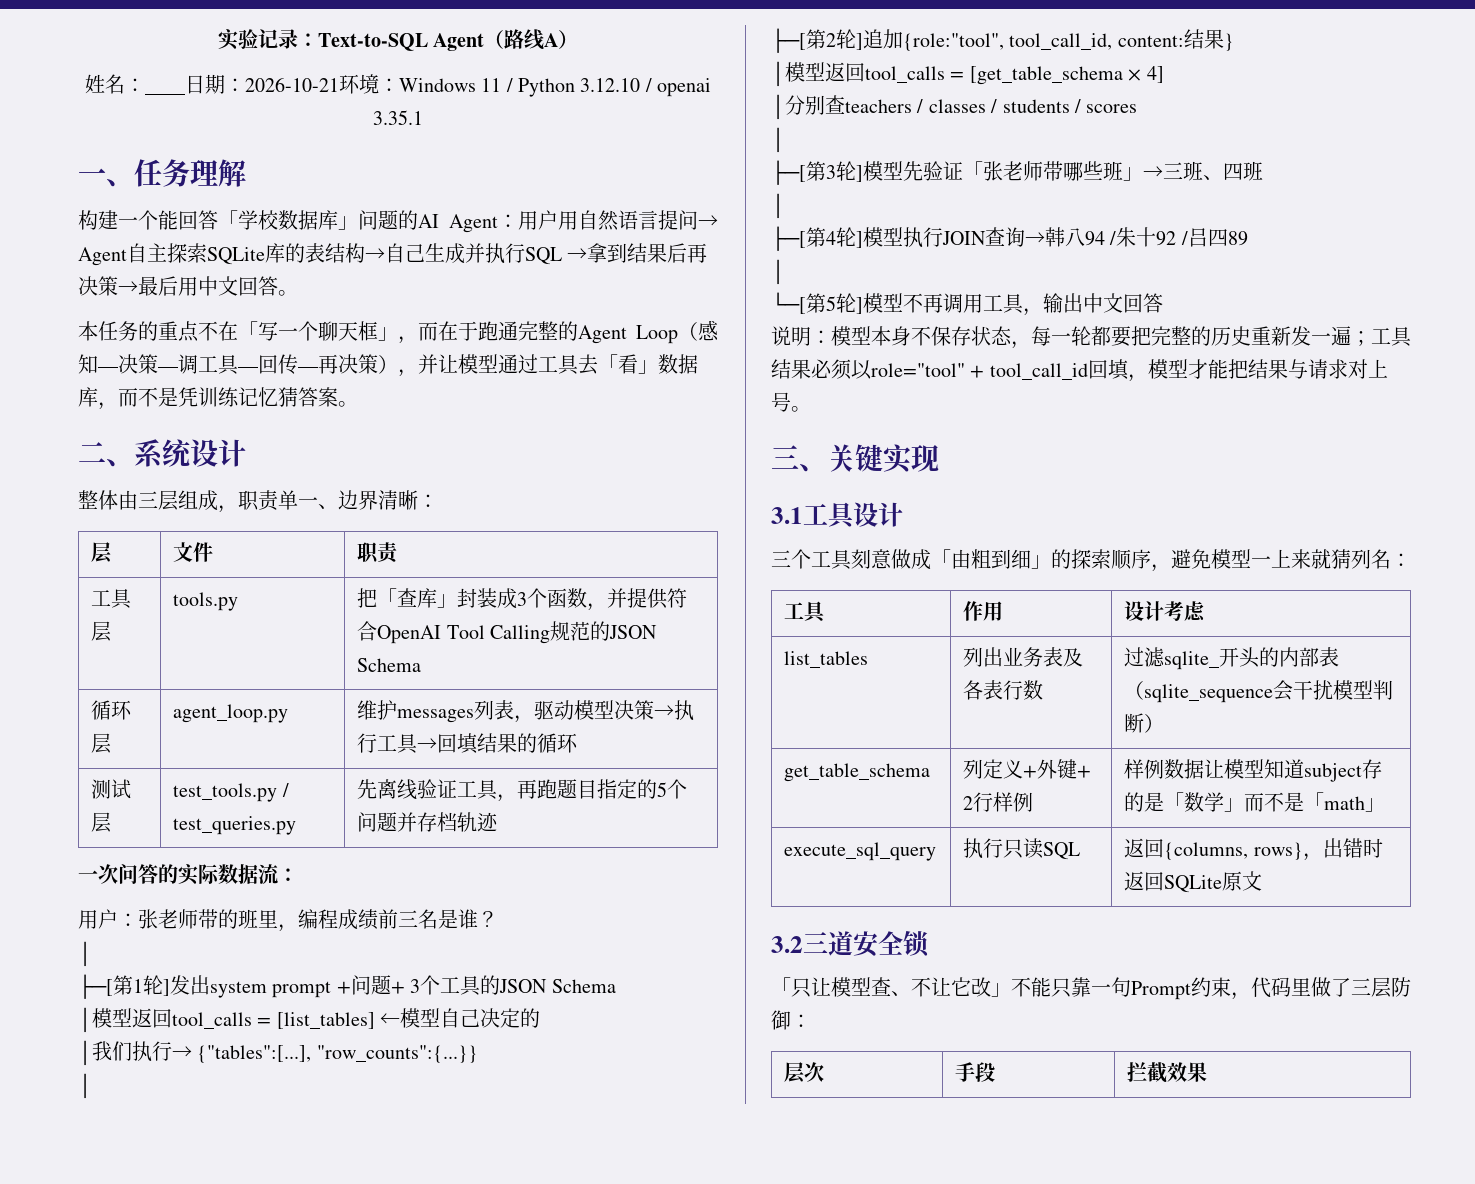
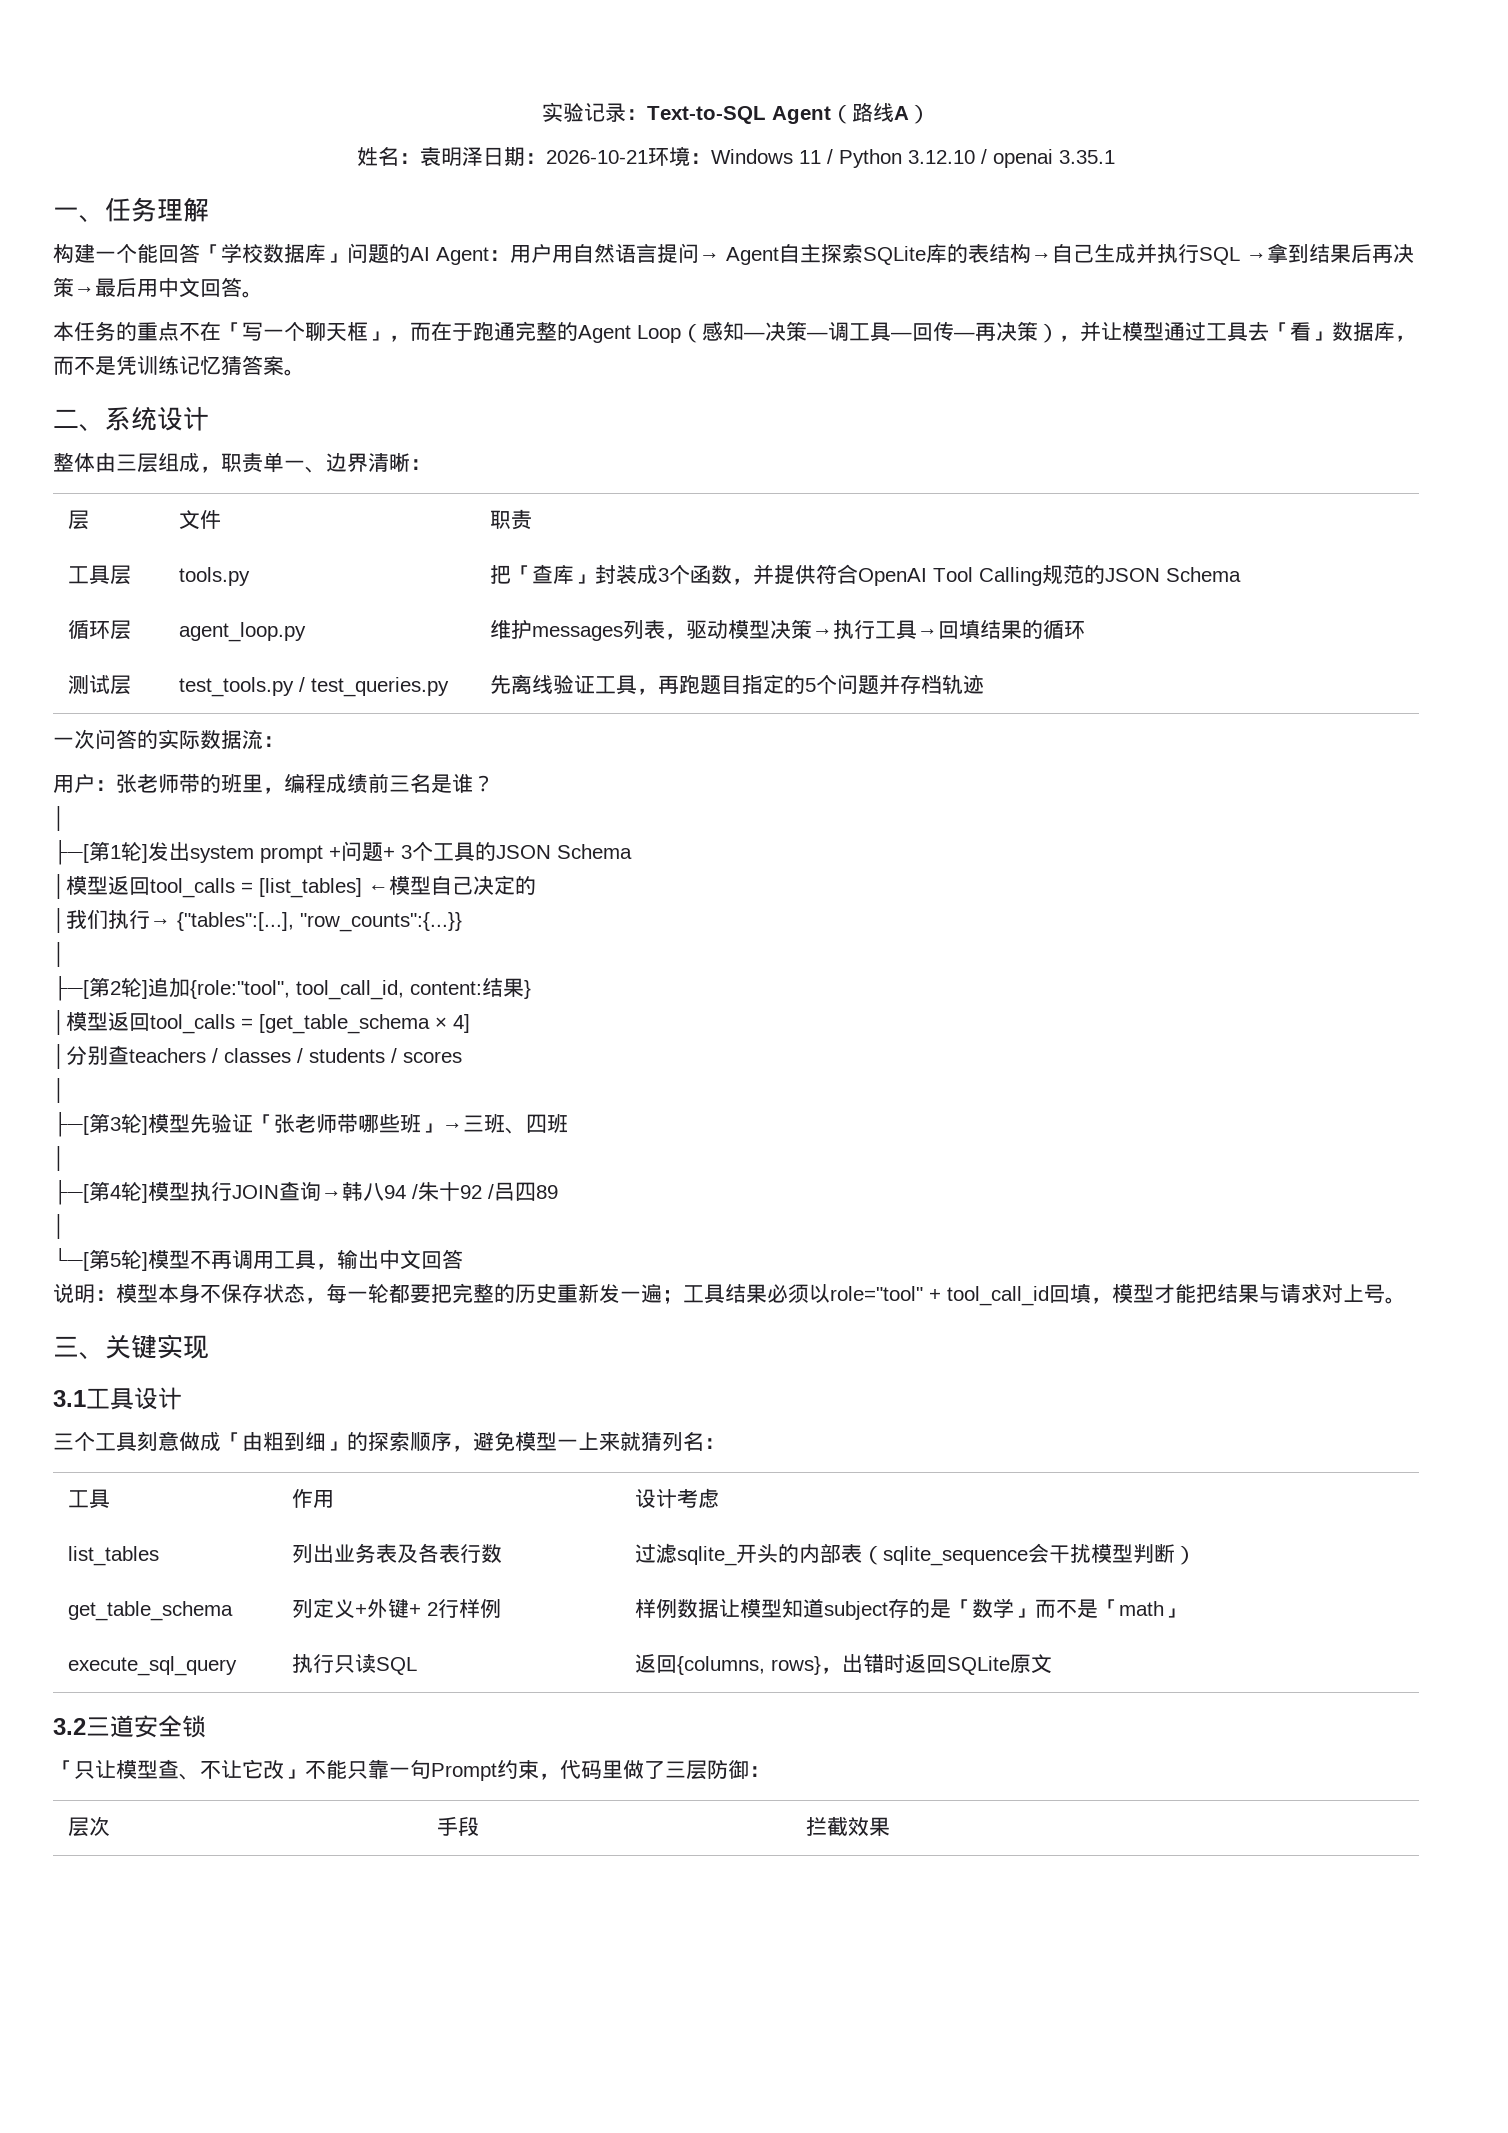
[144,92,185,95] ____ -> [420,147,483,166] 袁明泽

